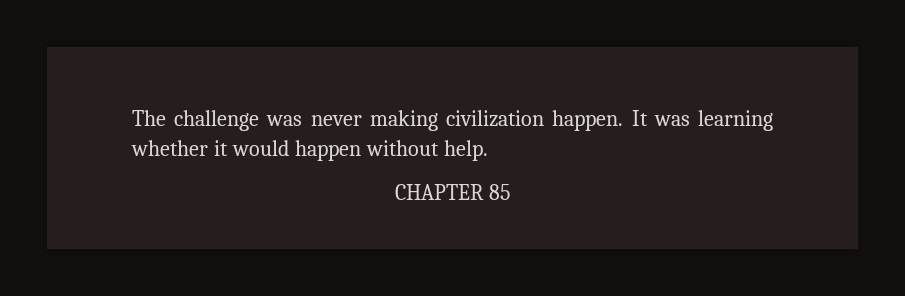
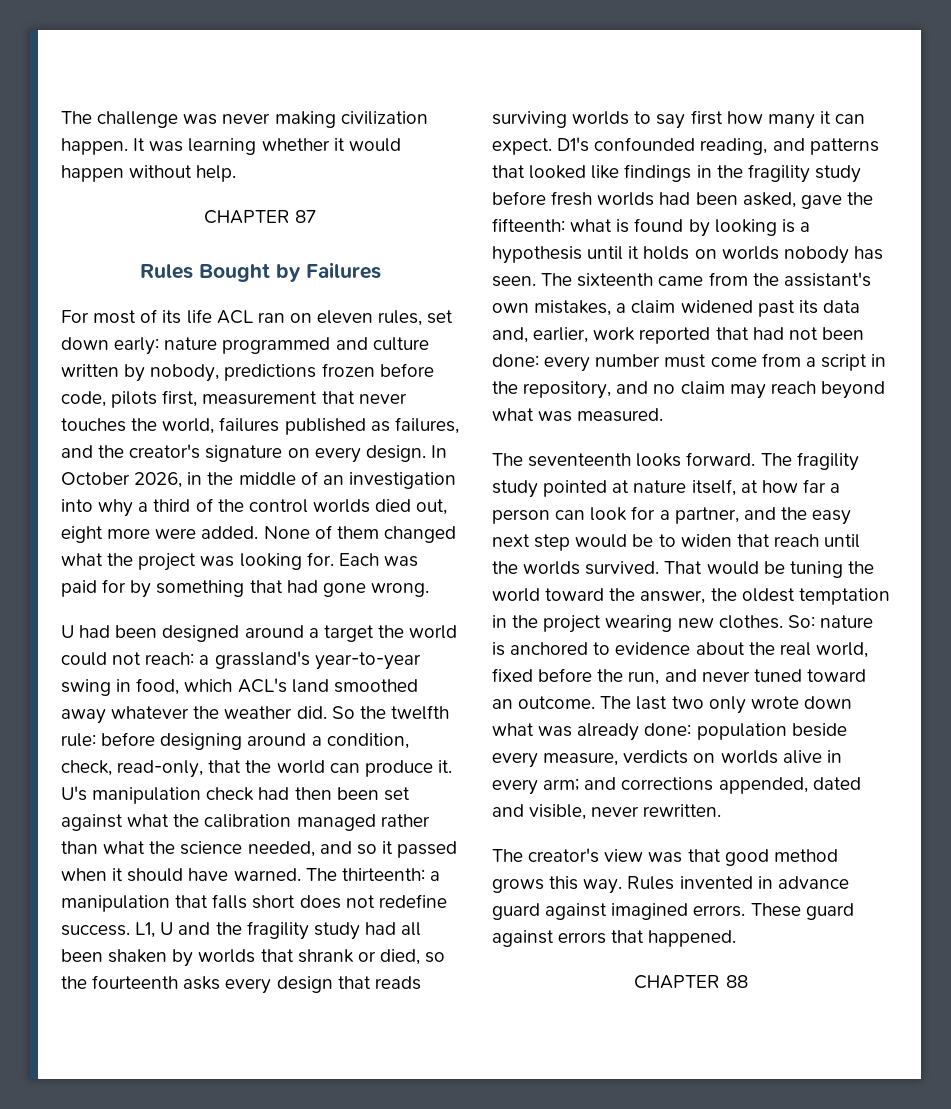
[488,184,510,200] 85 -> [295,210,317,223] [139,262,381,282] [61,309,454,326] [61,337,429,355] [61,363,434,382] [61,390,407,408] [61,417,459,435] [61,444,447,463] [61,471,456,489] [61,498,448,517] [61,525,456,543] [61,552,418,571] [61,579,429,598] [61,625,458,642] [61,651,421,670] [61,678,418,696] [61,705,449,724] [61,732,409,750] [61,760,452,778] [61,786,410,804] [61,814,430,831] [61,841,458,858] [61,868,440,882] [61,894,447,912] [61,921,422,940] [61,949,446,967] [61,975,421,994] [492,110,866,129] [492,137,879,155] [492,164,861,183] [492,191,873,209] [492,218,810,237] [492,246,883,264] [492,272,871,287] [492,300,860,317] [492,327,864,344] [492,353,887,372] [492,381,885,399] [492,408,664,422] [492,452,859,471] [492,479,841,498] [492,506,852,525] [492,534,861,551] [492,561,874,578] [492,588,890,605] [492,615,873,633] [492,642,868,658] [492,668,866,685] [492,696,852,714] [492,723,847,741] [492,750,842,768] [492,777,861,795] [492,804,722,820] [492,848,838,866] [492,876,849,894] [492,903,854,920] [492,930,737,947] [634,975,748,989] 87 // Rules Bought by Failures // For most of its life ACL ran on eleven rules, set down early: nature programmed and culture written by nobody, predictions frozen before code, pilots first, measurement that never touches the world, failures published as failures, and the creator's signature on every design. In October 2026, in the middle of an investigation into why a third of the control worlds died out, eight more were added. None of them changed what the project was looking for. Each was paid for by something that had gone wrong. // U had been designed around a target the world could not reach: a grassland's year-to-year swing in food, which ACL's land smoothed away whatever the weather did. So the twelfth rule: before designing around a condition, check, read-only, that the world can produce it. U's manipulation check had then been set against what the calibration managed rather than what the science needed, and so it passed when it should have warned. The thirteenth: a manipulation that falls short does not redefine success. L1, U and the fragility study had all been shaken by worlds that shrank or died, so the fourteenth asks every design that reads surviving worlds to say first how many it can expect. D1's confounded reading, and patterns that looked like findings in the fragility study before fresh worlds had been asked, gave the fifteenth: what is found by looking is a hypothesis until it holds on worlds nobody has seen. The sixteenth came from the assistant's own mistakes, a claim widened past its data and, earlier, work reported that had not been done: every number must come from a script in the repository, and no claim may reach beyond what was measured. // The seventeenth looks forward. The fragility study pointed at nature itself, at how far a person can look for a partner, and the easy next step would be to widen that reach until the worlds survived. That would be tuning the world toward the answer, the oldest temptation in the project wearing new clothes. So: nature is anchored to evidence about the real world, fixed before the run, and never tuned toward an outcome. The last two only wrote down what was already done: population beside every measure, verdicts on worlds alive in every arm; and corrections appended, dated and visible, never rewritten. // The creator's view was that good method grows this way. Rules invented in advance guard against imagined errors. These guard against errors that happened. // CHAPTER 88

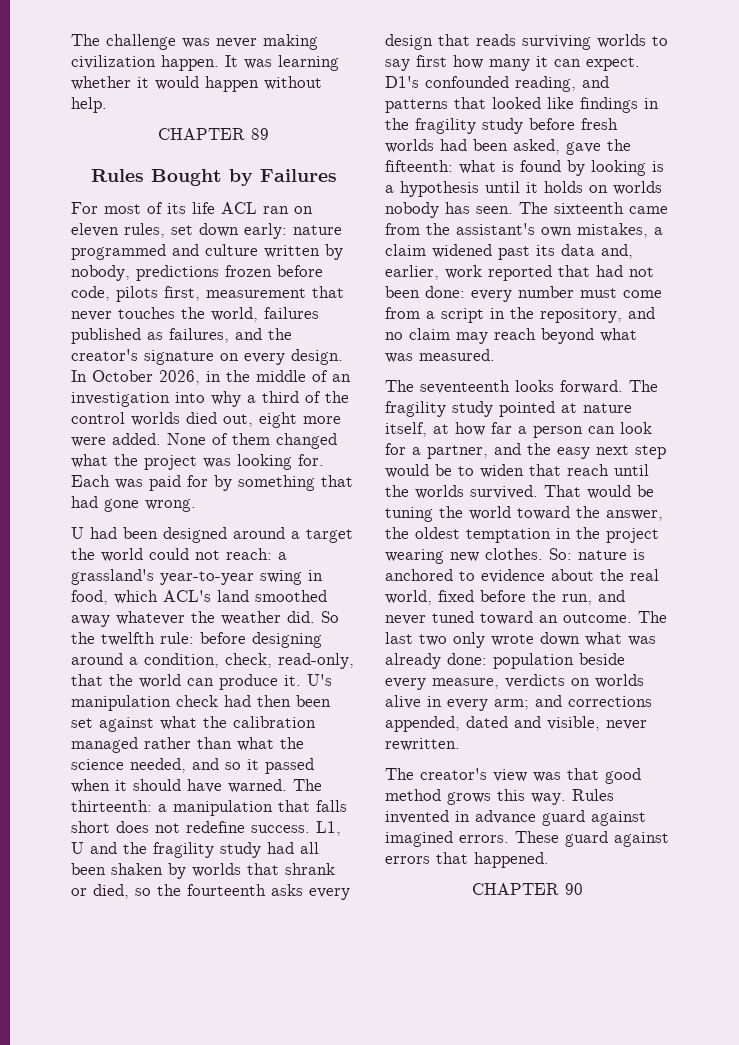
[295,210,317,223] 87 -> [251,128,269,140] 89
[725,975,748,988] 88 -> [565,883,583,895] 90

